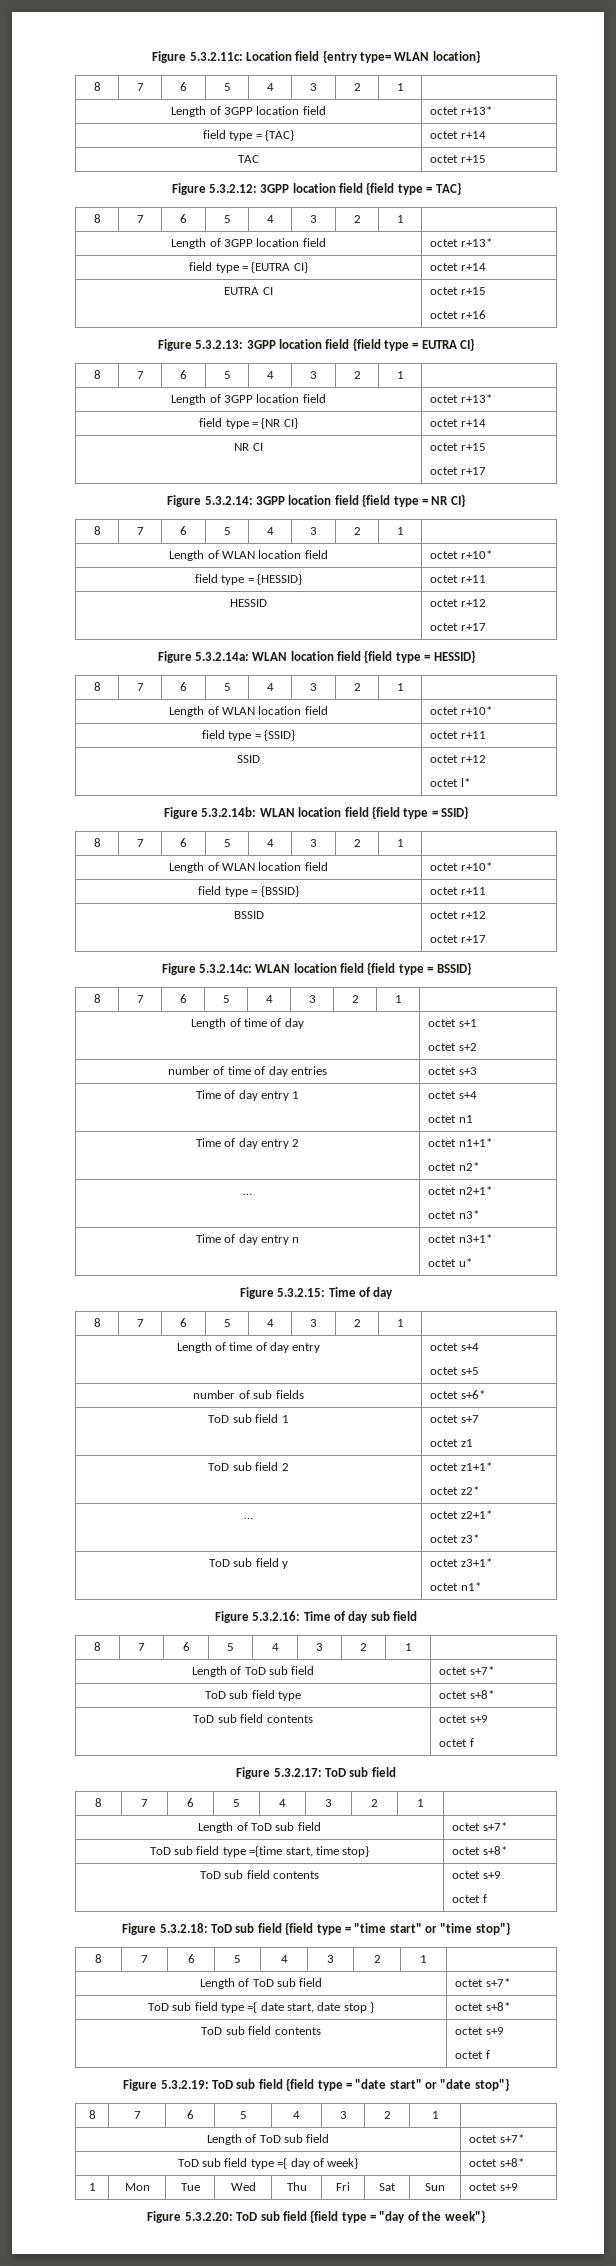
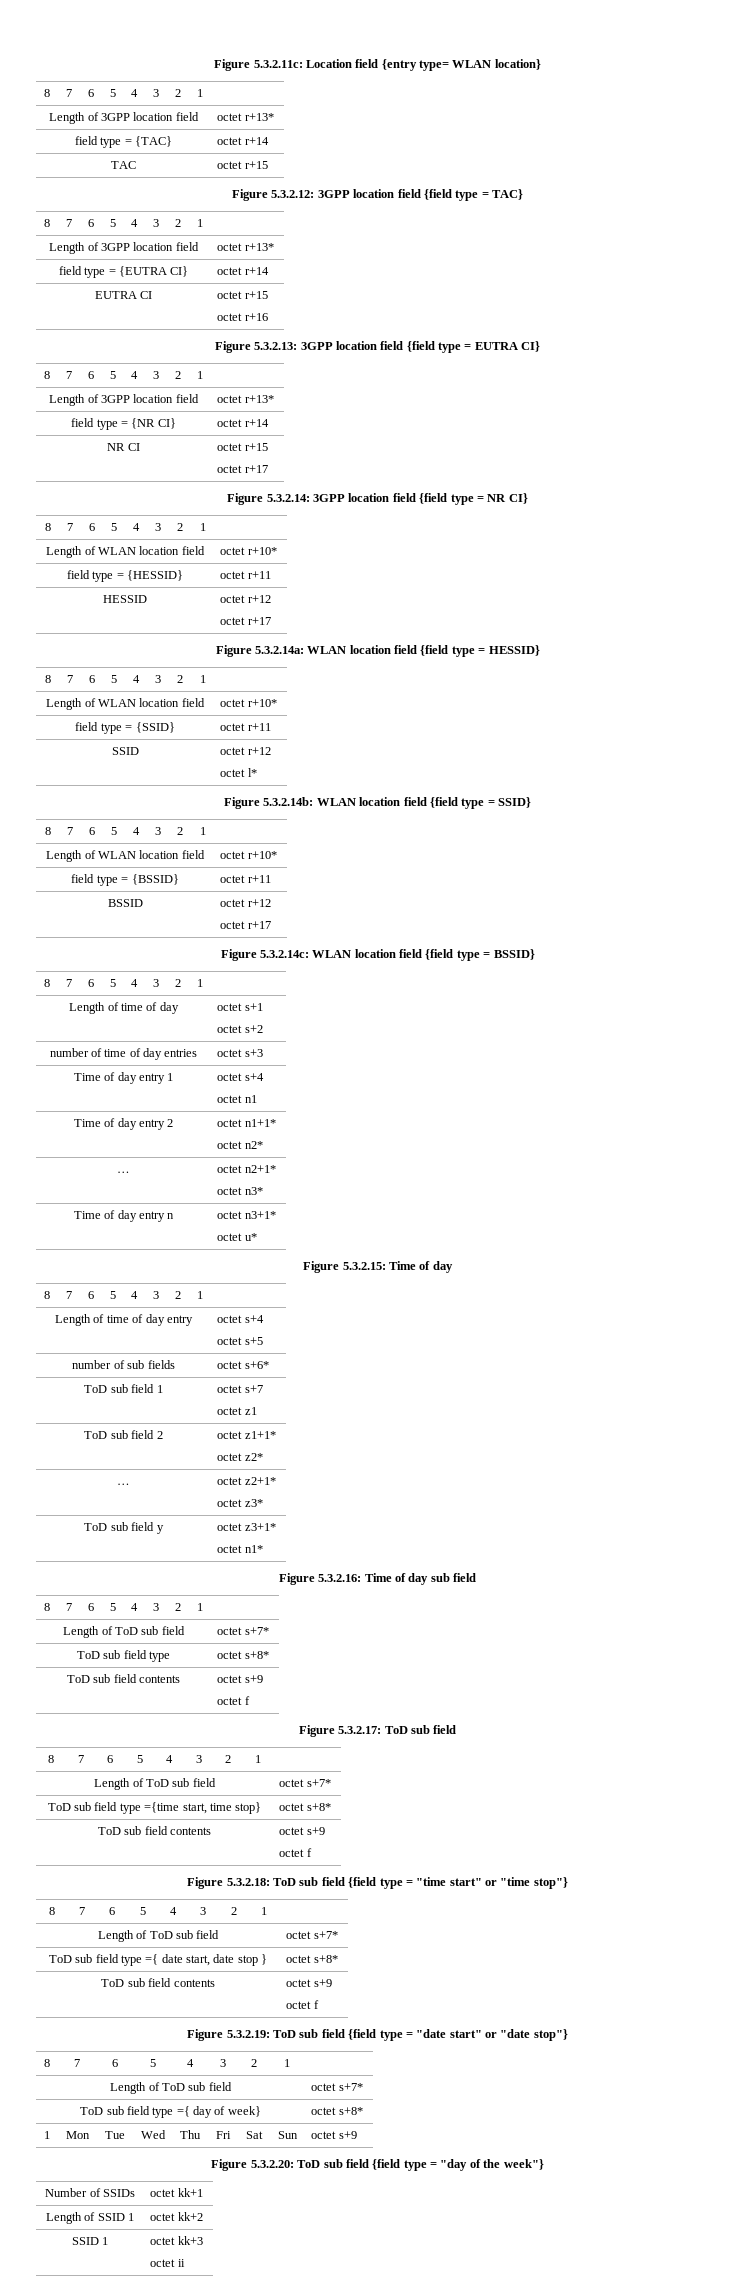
(485, 2216) none -> [45,2188,135,2197] [150,2188,203,2197] [45,2212,135,2224] [150,2212,203,2221] [71,2237,109,2245] [150,2236,203,2245] [150,2259,185,2267] // Number of SSIDs | octet kk+1 // Length of SSID 1 | octet kk+2 // SSID 1 | octet kk+3 // octet ii

